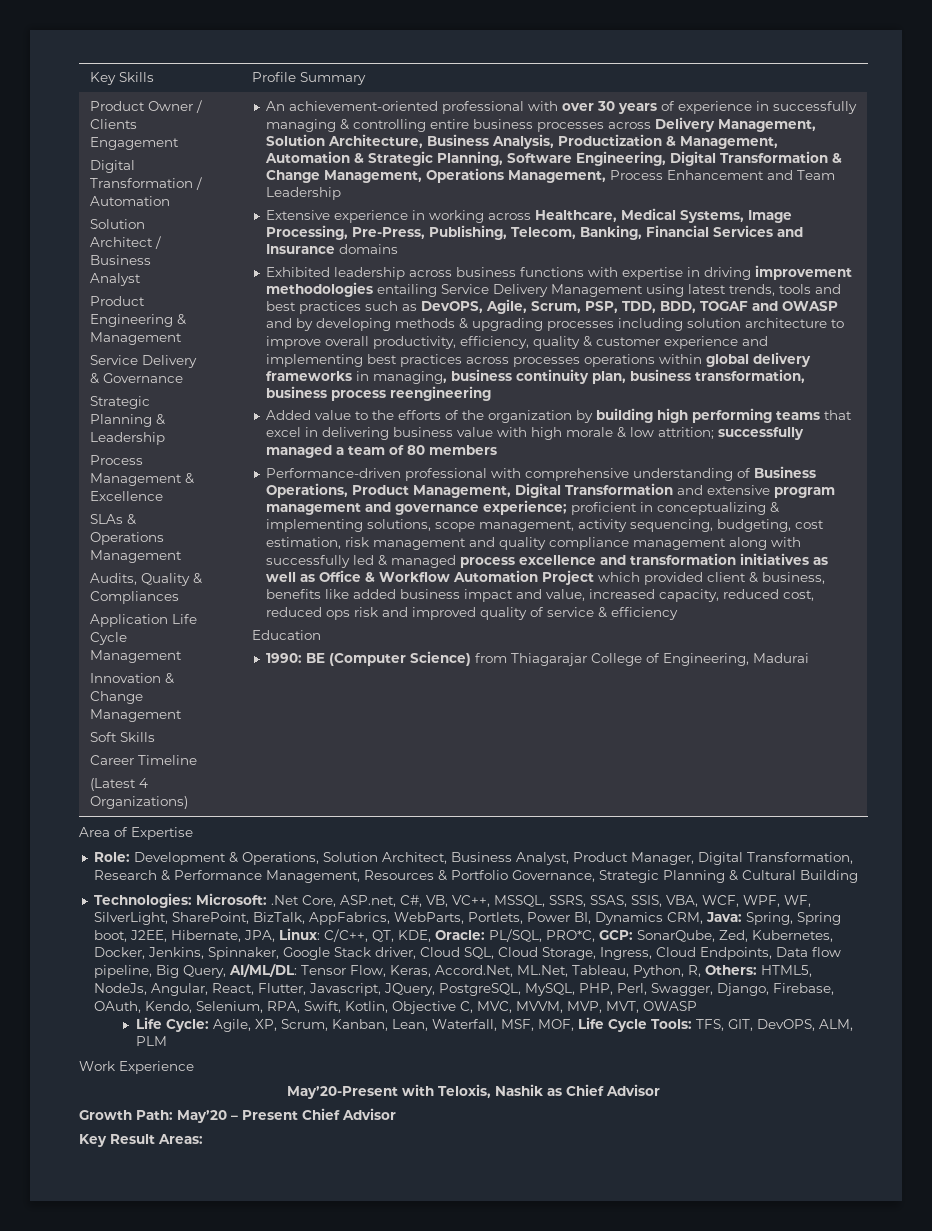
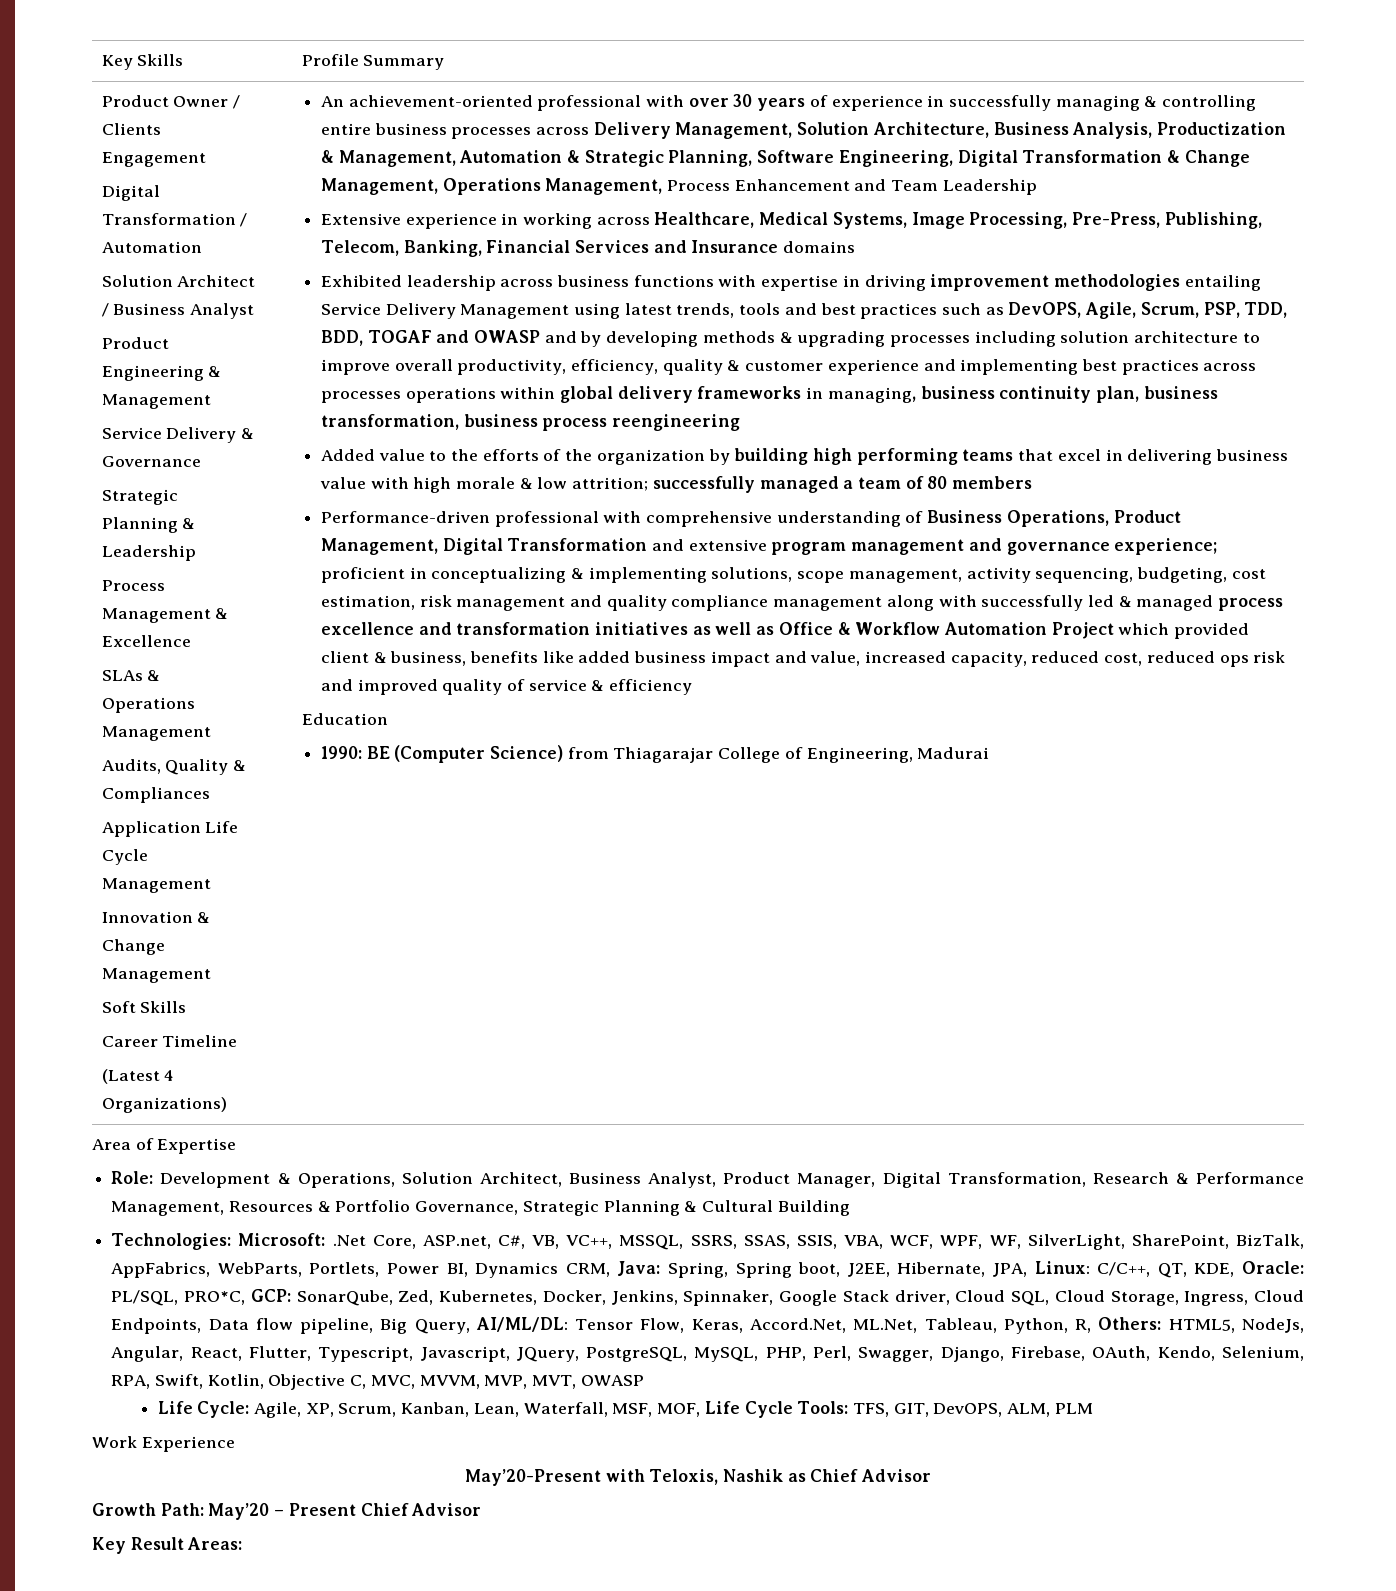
(306, 989) none -> [318,1346,414,1362] Typescript,

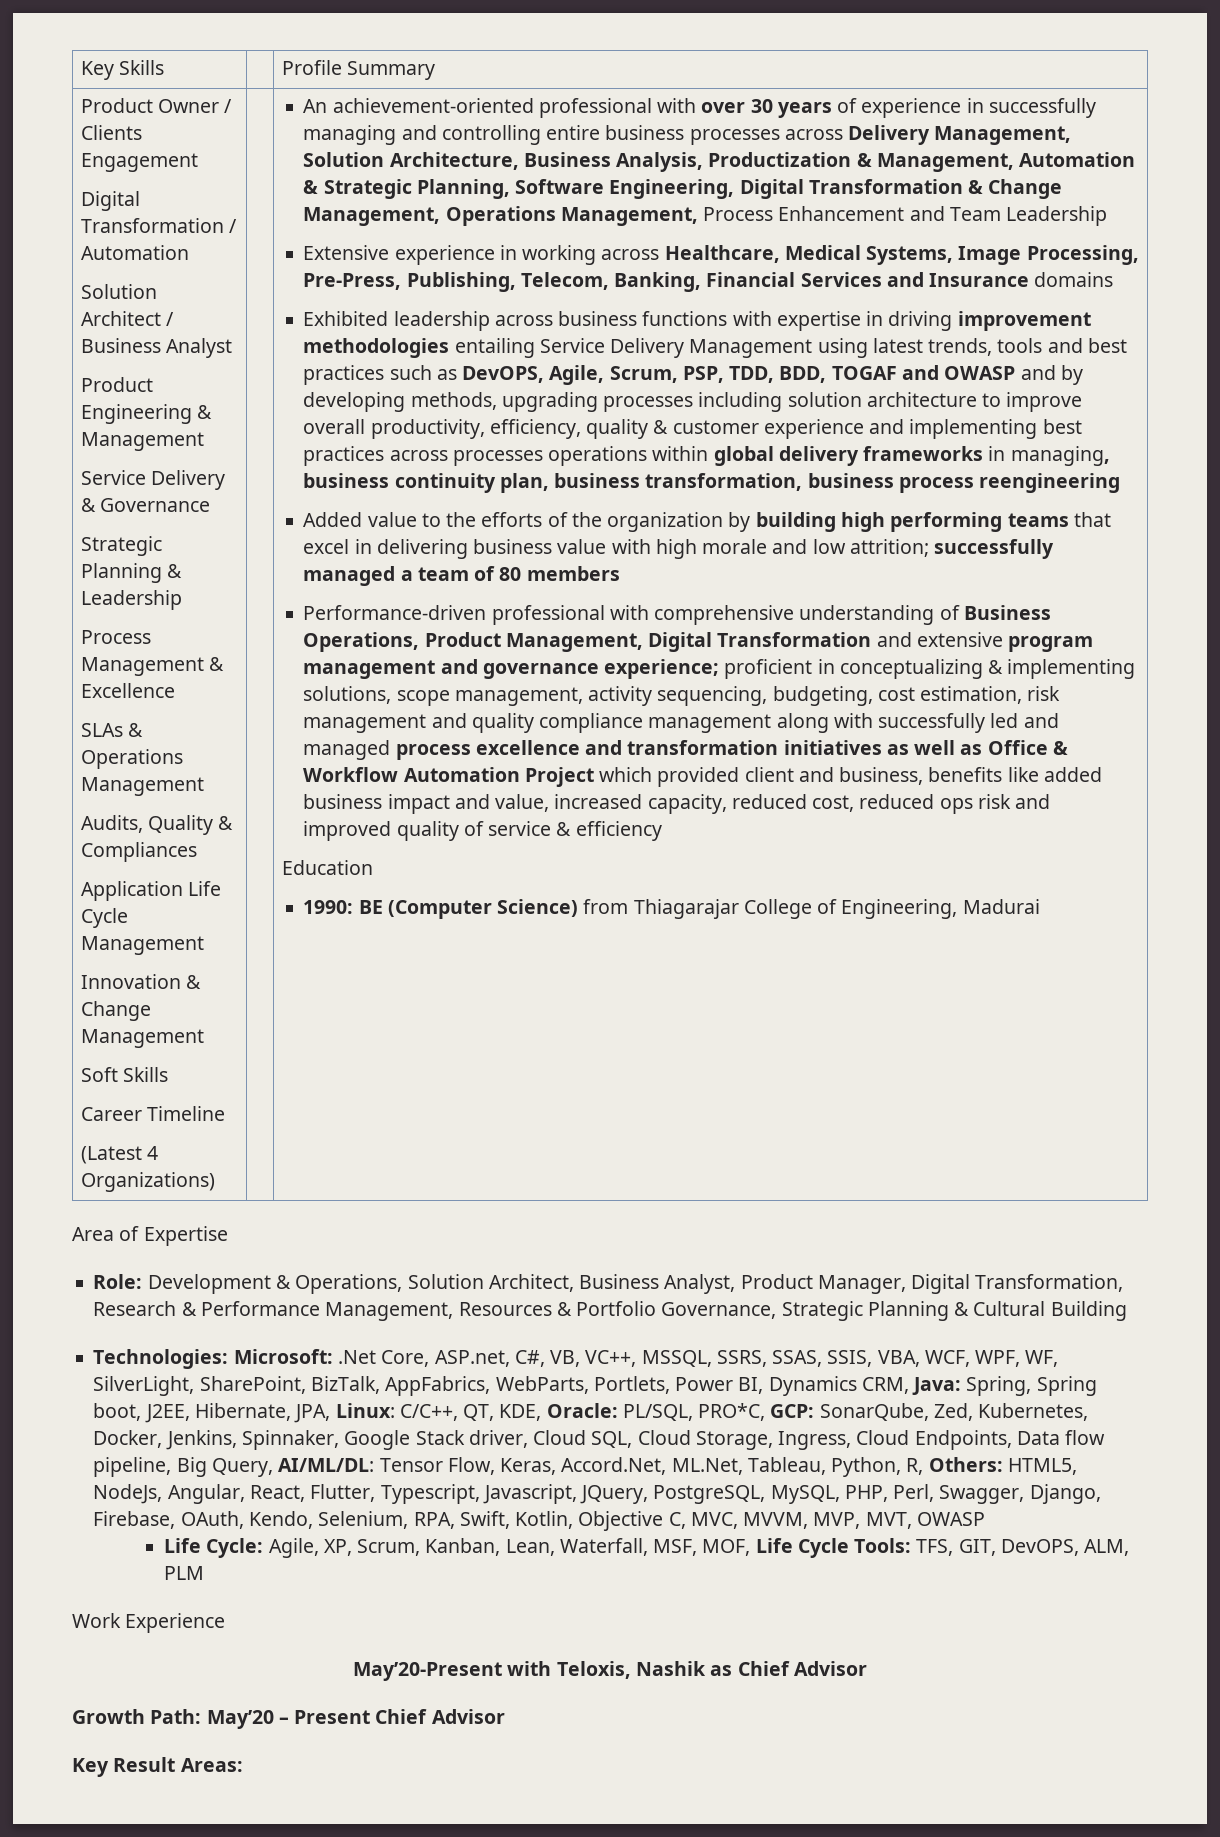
[1144,96,1158,107] & -> [401,125,437,140] and
[702,331,793,343] methods & -> [410,392,497,410] methods,
[519,478,533,489] & -> [772,539,808,554] and
[1118,596,1132,607] & -> [1023,713,1059,728] and
[373,652,387,663] & -> [798,767,834,782] and

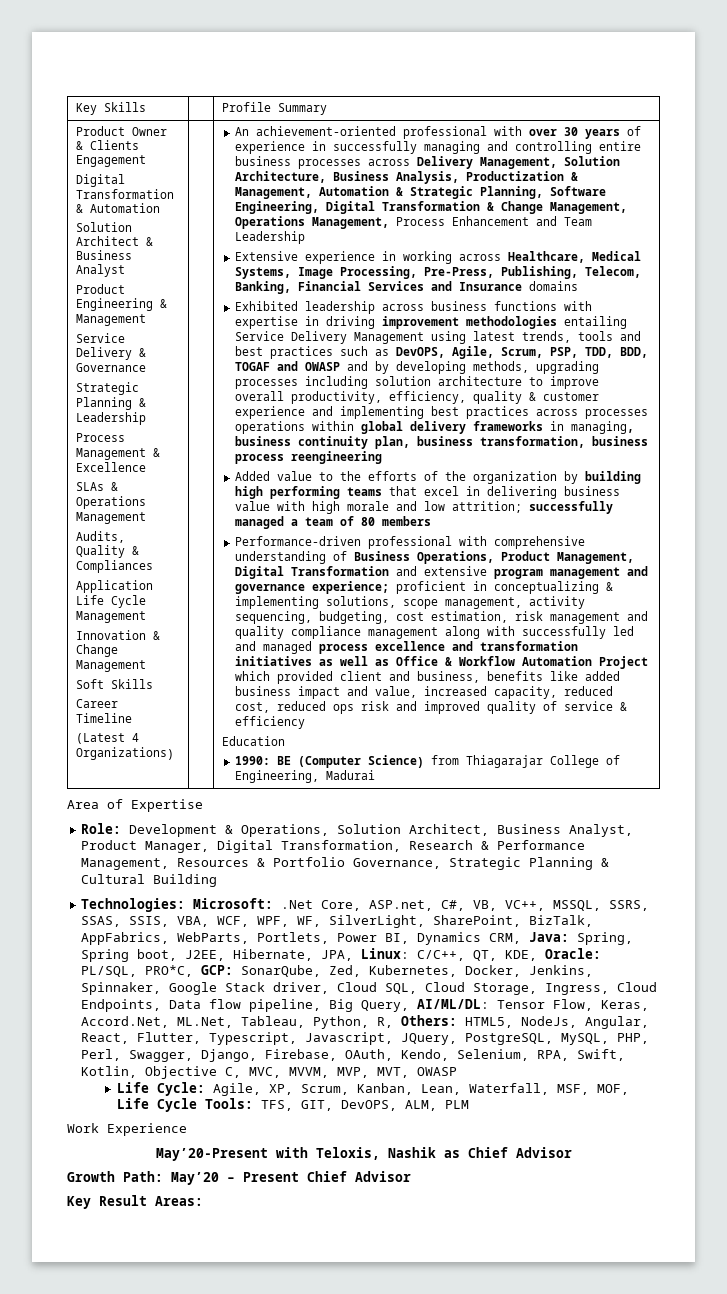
[224,99,233,113] / -> [76,141,84,150] &
[229,219,238,233] / -> [76,204,84,213] &
[166,312,175,326] / -> [146,237,154,246] &

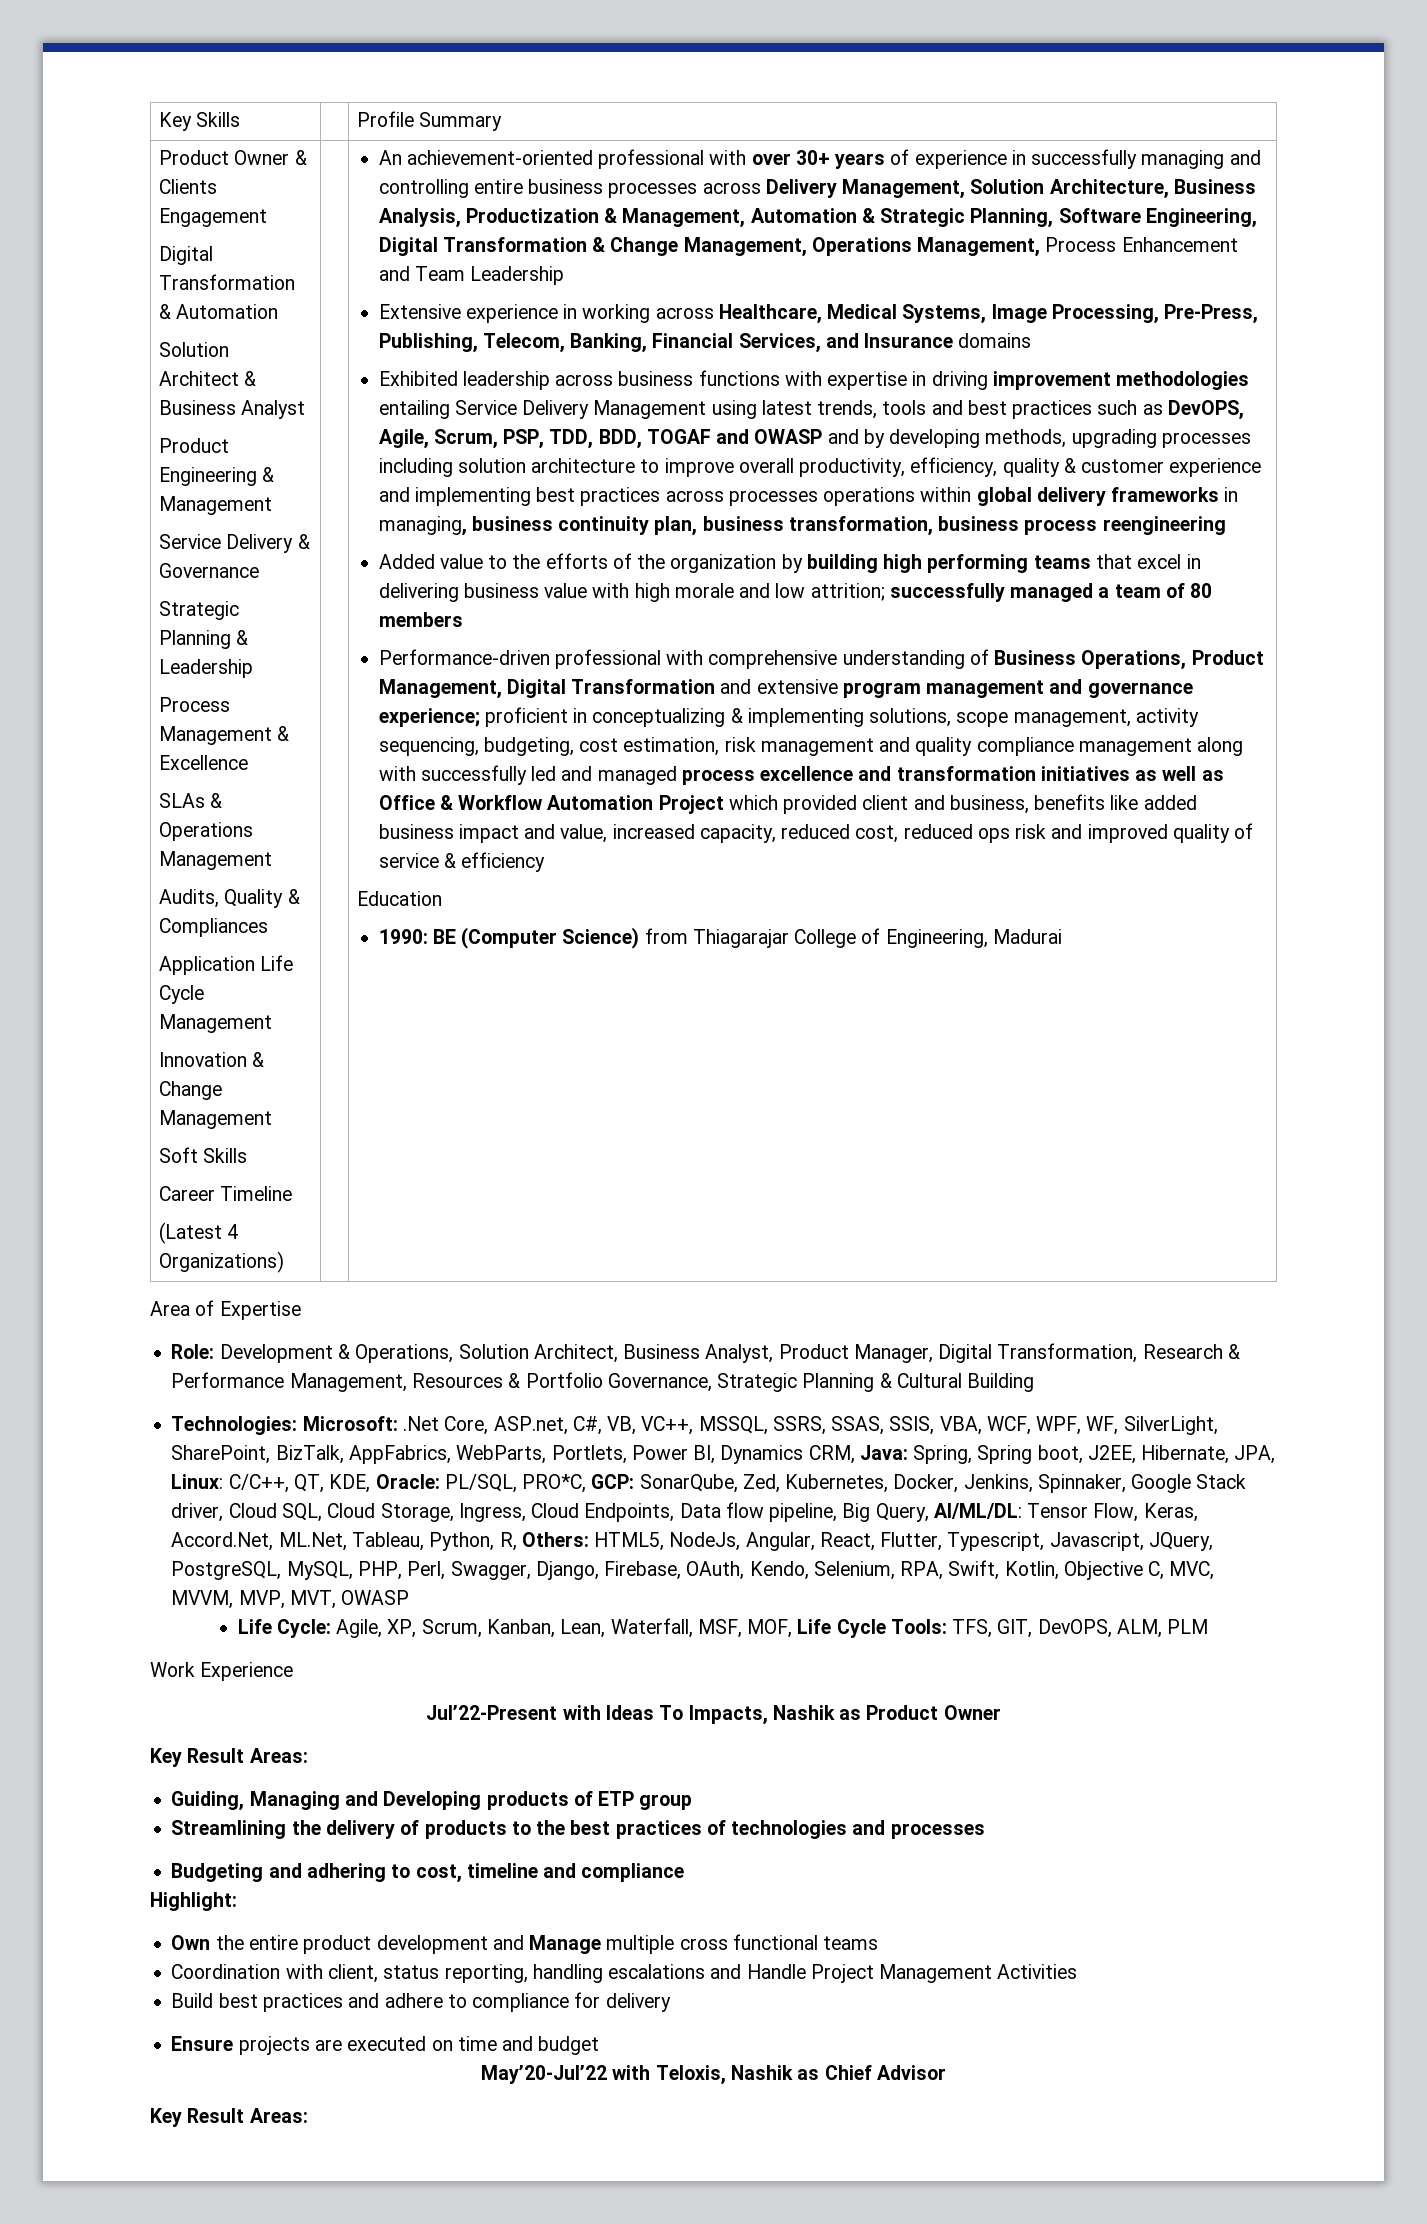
[563,127,578,136] 30 -> [795,150,830,165] 30+
[367,281,424,291] Services -> [738,333,821,353] Services,
[155,1148,268,1161] May’20-Present -> [426,1705,1001,1725] [150,1748,308,1767] [171,1791,693,1811] [171,1820,985,1839] [171,1863,685,1883] [150,1892,237,1911] [171,1934,879,1954] [171,1964,1078,1983] [171,1992,671,2012] [171,2036,600,2055] [481,2065,608,2084] Jul’22-Present with Ideas To Impacts, Nashik as Product Owner // Key Result Areas: // Guiding, Managing and Developing products of ETP group // Streamlining the delivery of products to the best practices of technologies and processes // Budgeting and adhering to cost, timeline and compliance // Highlight: // Own the entire product development and Manage multiple cross functional teams // Coordination with client, status reporting, handling escalations and Handle Project Management Activities // Build best practices and adhere to compliance for delivery // Ensure projects are executed on time and budget // May’20-Jul’22
[67,1171,411,1185] // Growth Path: May’20 – Present Chief Advisor -> (946, 2072) none

